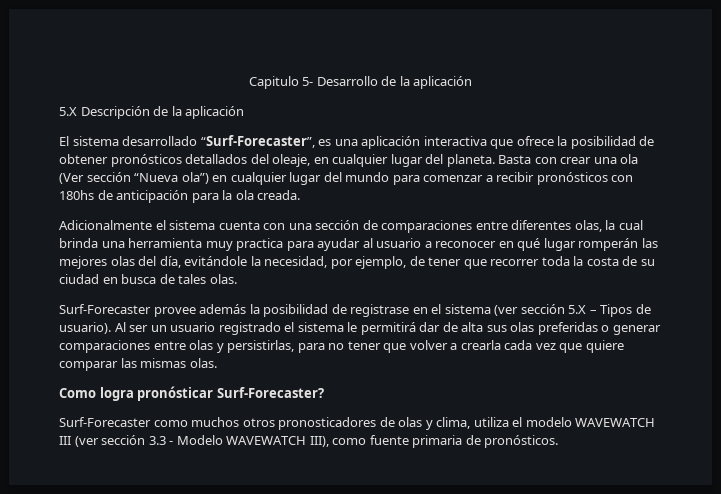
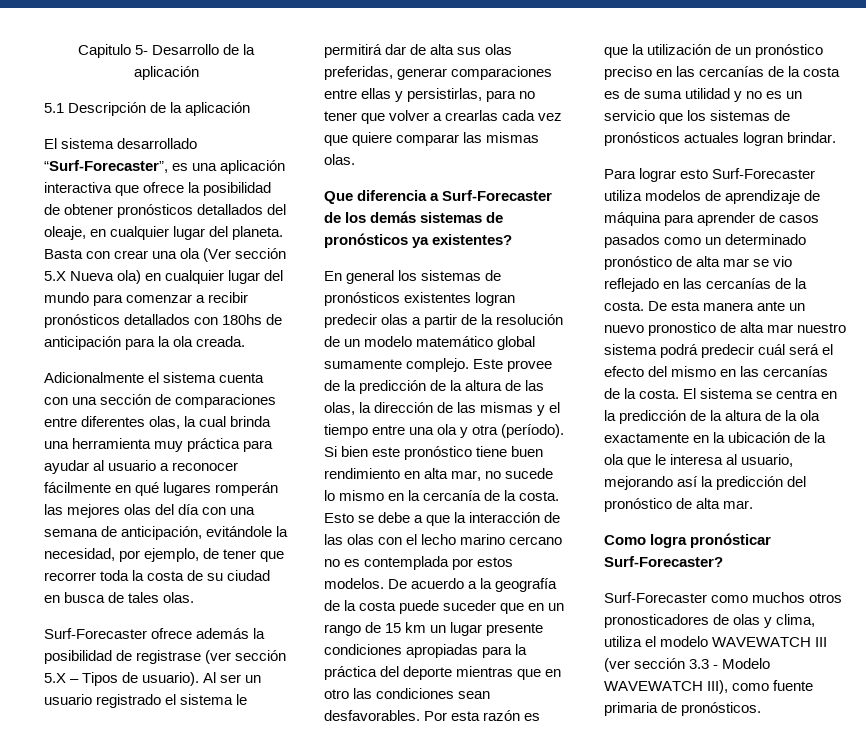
[59,107,77,116] 5.X -> [44,103,64,113] 5.1
[134,172,209,184] “Nueva ola”) -> [44,270,142,284] 5.X Nueva ola)
(608, 178) none -> [124,314,191,325] detallados
[236,238,284,251] practica -> [187,438,241,452] práctica
(497, 244) none -> [44,482,111,493] fácilmente
[543,238,576,251] lugar -> [163,482,212,496] lugares
[159,256,181,268] día, -> [178,504,256,515] [44,526,203,540] día con una semana de anticipación,
[153,307,196,317] provee -> [151,628,193,639] ofrece
[412,304,491,314] en el sistema -> (202, 657) none
[537,322,610,335] preferidas o -> [324,66,393,80] preferidas,
[189,340,214,350] olas -> [361,88,392,99] ellas
[460,340,501,350] crearla -> [445,110,499,121] crearlas
(217, 363) none -> [324,190,553,204] [324,211,504,223] [324,233,513,248] [324,270,502,284] [324,292,516,306] [324,314,564,328] [324,336,536,350] [324,358,553,372] [324,380,545,394] [324,402,561,416] [324,424,565,438] [324,446,544,460] [324,468,554,481] [324,490,560,501] [324,512,561,526] [324,534,563,545] [324,556,514,570] [324,578,558,592] [324,600,565,614] [324,622,544,636] [324,644,528,658] [324,666,562,680] [324,688,491,699] [324,710,541,721] [604,44,824,58] [604,66,841,80] [604,88,803,102] [604,110,791,124] [604,132,837,146] [604,168,816,182] [604,190,821,204] [604,212,820,226] [604,234,807,248] [604,256,793,270] [604,278,808,292] [604,301,806,311] [604,322,847,336] [604,344,834,358] [604,366,829,377] [604,388,838,399] [604,410,821,424] [604,432,827,443] [604,454,794,468] [604,476,807,490] [604,498,754,512] // Que diferencia a Surf-Forecaster de los demás sistemas de pronósticos ya existentes? // En general los sistemas de pronósticos existentes logran predecir olas a partir de la resolución de un modelo matemático global sumamente complejo. Este provee de la predicción de la altura de las olas, la dirección de las mismas y el tiempo entre una ola y otra (período). Si bien este pronóstico tiene buen rendimiento en alta mar, no sucede lo mismo en la cercanía de la costa. Esto se debe a que la interacción de las olas con el lecho marino cercano no es contemplada por estos modelos. De acuerdo a la geografía de la costa puede suceder que en un rango de 15 km un lugar presente condiciones apropiadas para la práctica del deporte mientras que en otro las condiciones sean desfavorables. Por esta razón es que la utilización de un pronóstico preciso en las cercanías de la costa es de suma utilidad y no es un servicio que los sistemas de pronósticos actuales logran brindar. // Para lograr esto Surf-Forecaster utiliza modelos de aprendizaje de máquina para aprender de casos pasados como un determinado pronóstico de alta mar se vio reflejado en las cercanías de la costa. De esta manera ante un nuevo pronostico de alta mar nuestro sistema podrá predecir cuál será el efecto del mismo en las cercanías de la costa. El sistema se centra en la predicción de la altura de la ola exactamente en la ubicación de la ola que le interesa al usuario, mejorando así la predicción del pronóstico de alta mar.

